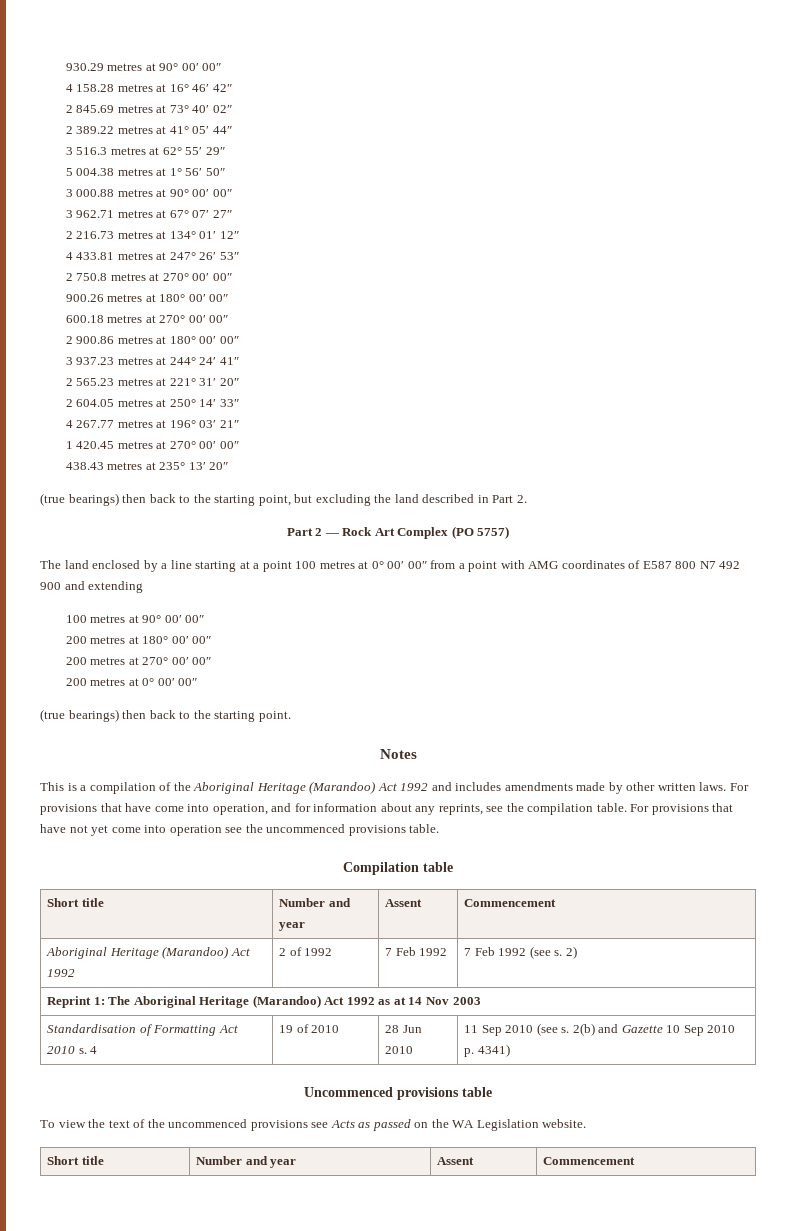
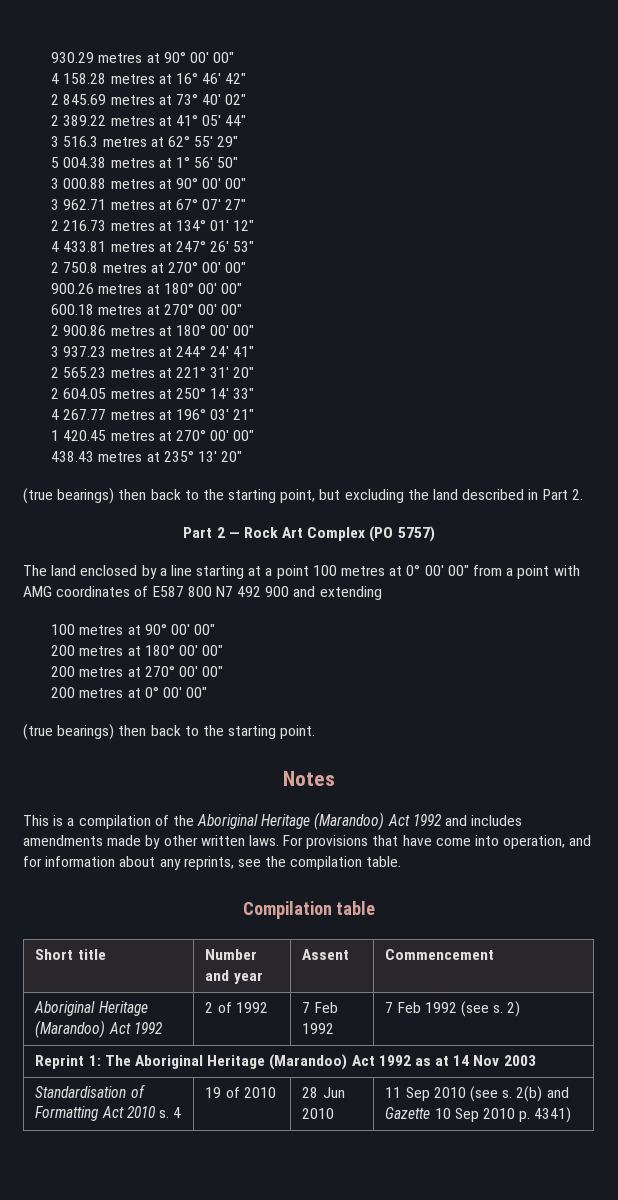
[630,803,734,815] [40,824,440,836] For provisions that have not yet come into operation see the uncommenced provisions table. -> (402, 861) none
[304,1087,492,1100] [40,1119,587,1131] [47,1156,104,1165] [196,1156,297,1168] [437,1157,475,1165] [543,1157,636,1165] // Uncommenced provisions table // To view the text of the uncommenced provisions see Acts as passed on the WA Legislation website. // Short title | Number and year | Assent | Commencement -> (572, 1115) none

